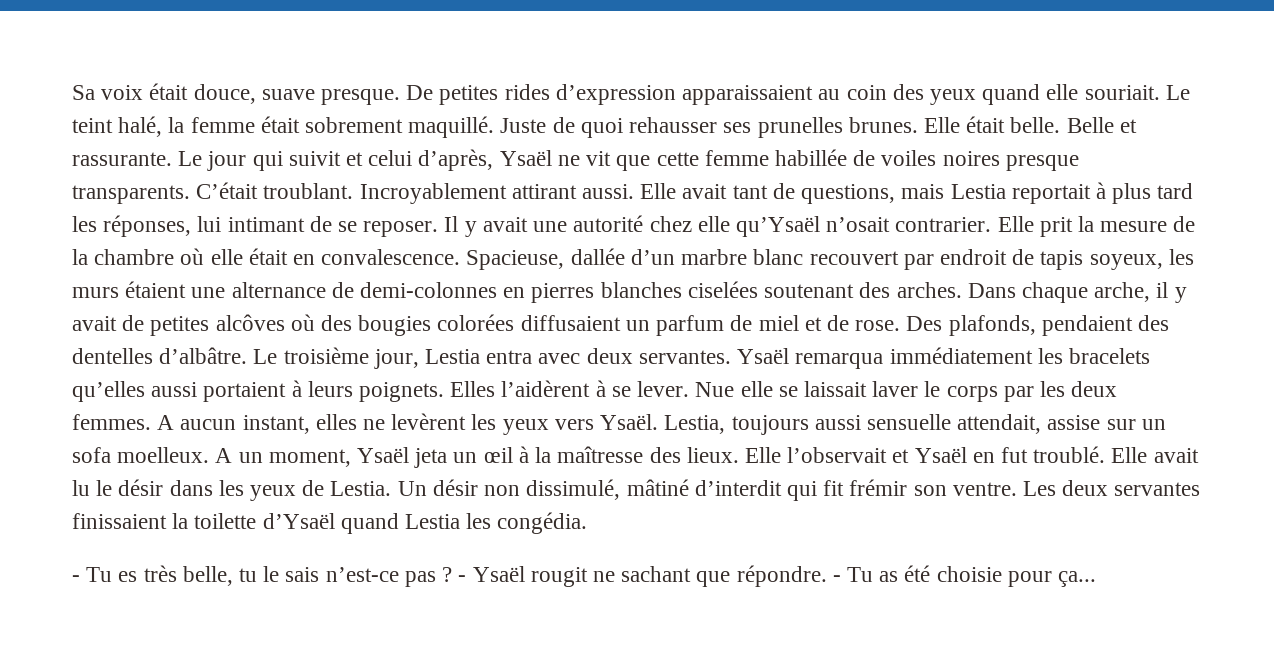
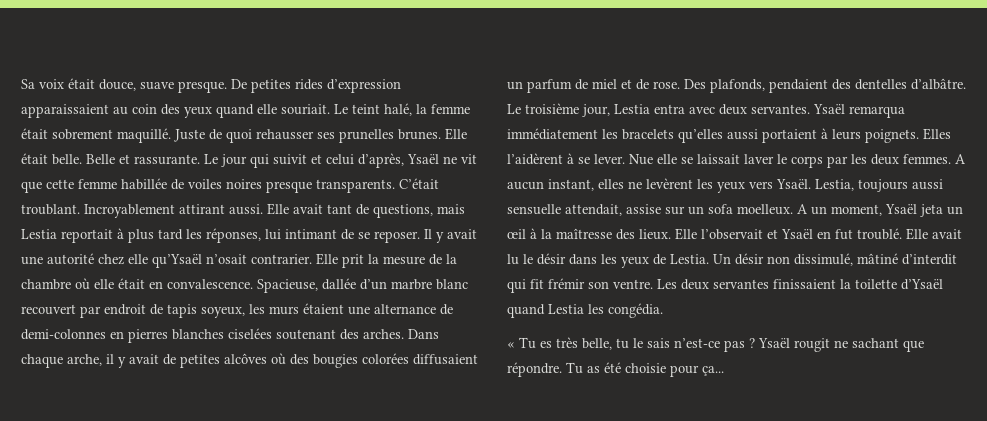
[72,575,80,582] - -> [507,342,515,348] «
[458,575,467,582] - -> (755, 343) none
[832,575,841,582] - -> (562, 369) none

